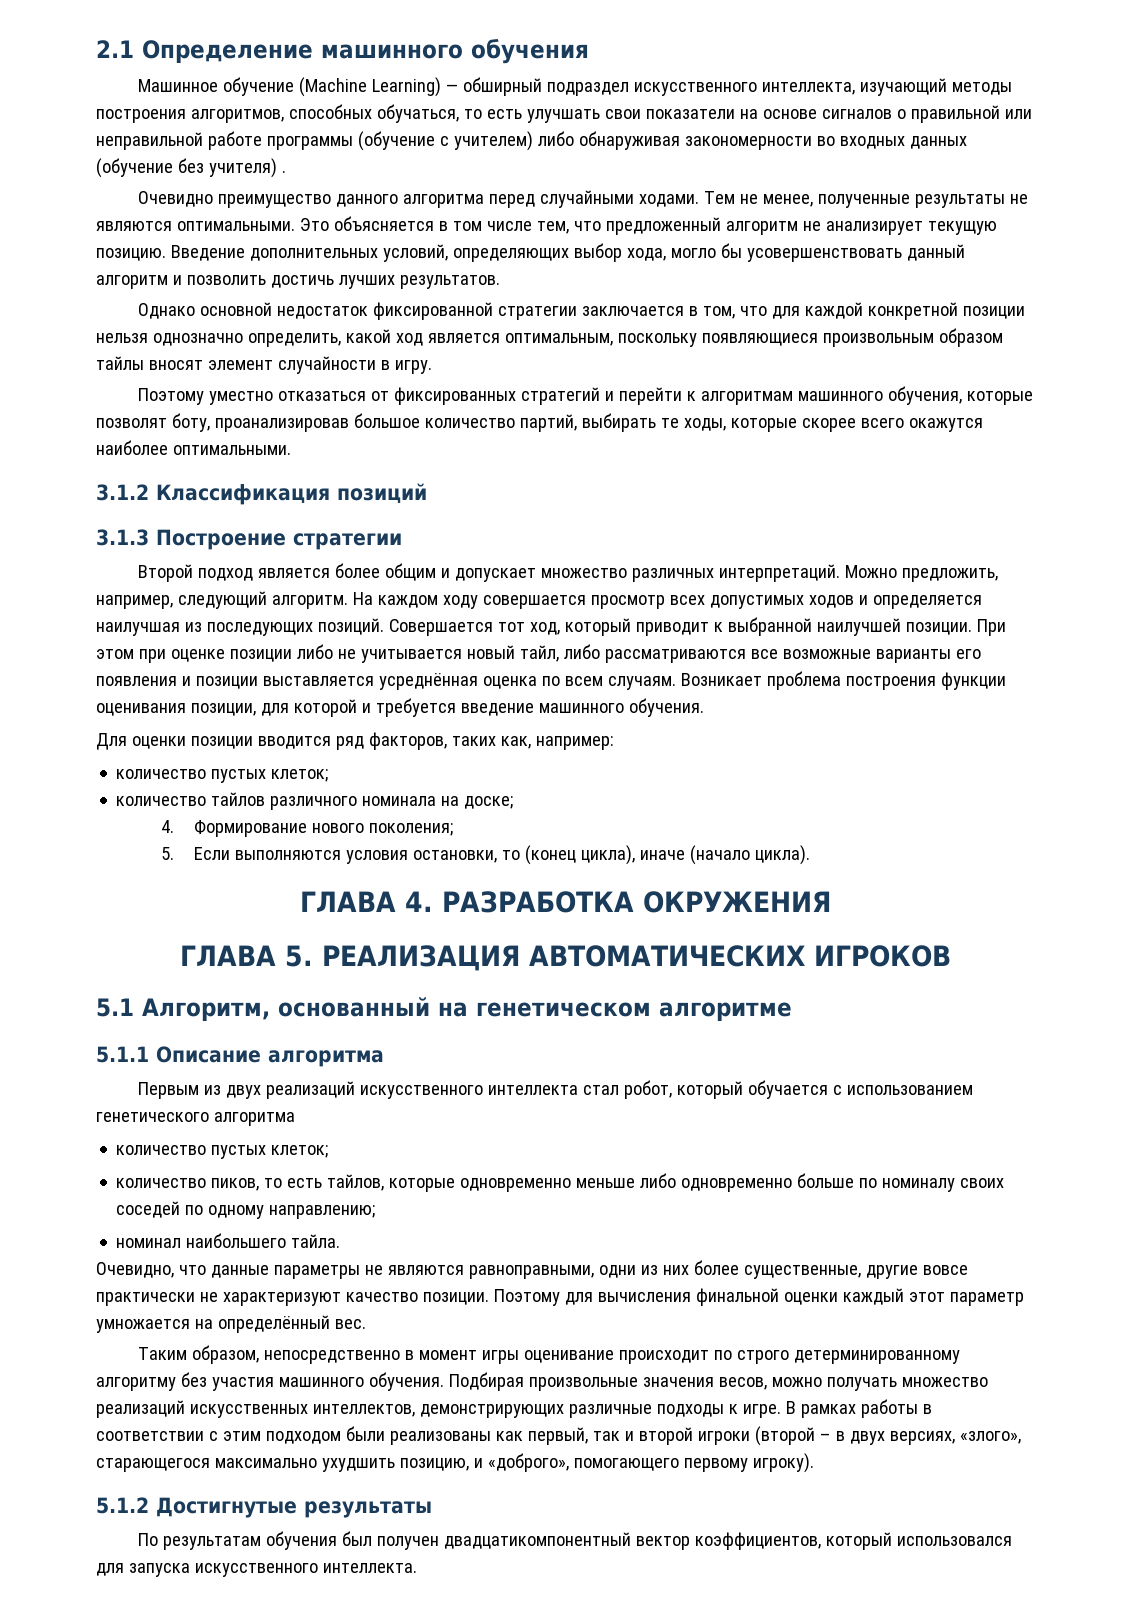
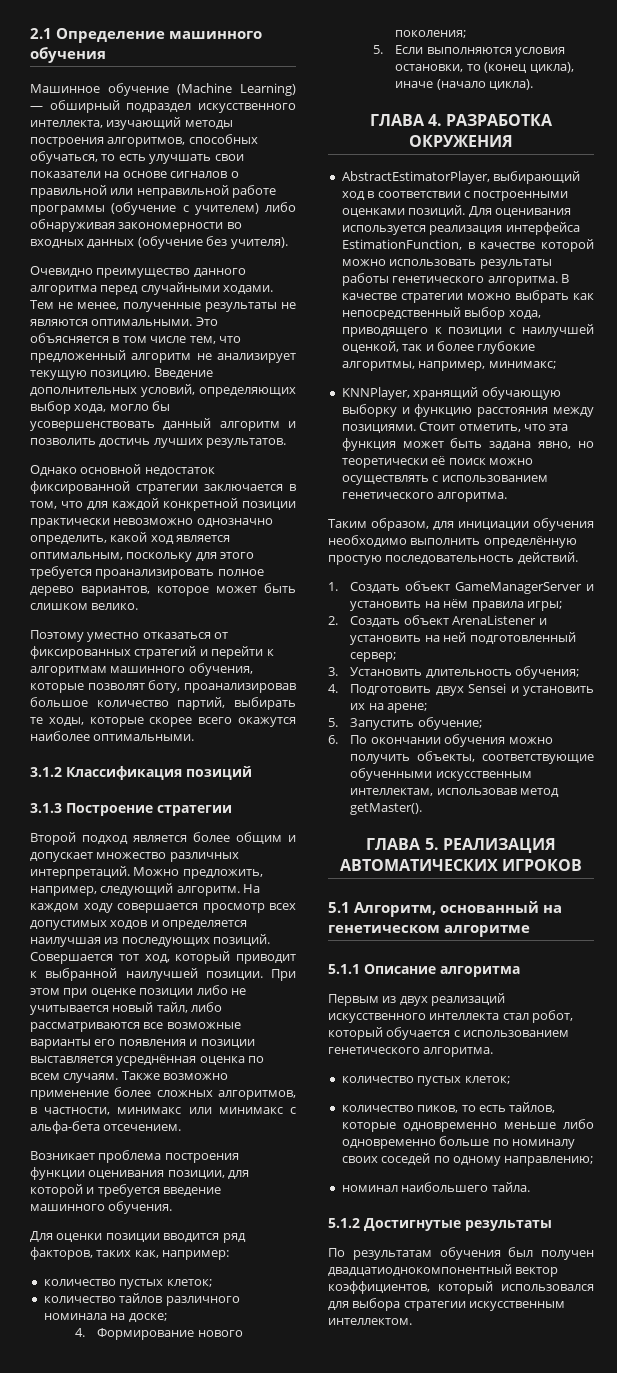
[208,158,286,178] учителя) . -> [230,237,288,249] учителя).
[96,333,148,343] нельзя -> [30,518,194,528] практически невозможно
[701,328,1003,347] [96,356,432,374] появляющиеся произвольным образом тайлы вносят элемент случайности в игру. -> [195,552,255,561] [30,566,264,579] [30,583,296,596] [30,603,139,610] для этого требуется проанализировать полное дерево вариантов, которое может быть слишком велико.
(676, 683) none -> [121,1071,229,1080] [30,1087,296,1100] [30,1107,296,1115] [30,1121,182,1134] Также возможно применение более сложных алгоритмов, в частности, минимакс или минимакс с альфа-бета отсечением. //
(831, 902) none -> [341,171,581,184] [341,191,569,201] [341,205,571,217] [341,222,580,235] [341,239,594,252] [341,259,552,269] [341,273,569,286] [341,290,594,303] [341,307,541,320] [341,324,594,337] [341,341,536,354] [341,361,556,371] [341,387,561,400] [341,404,594,417] [341,422,569,433] [341,438,594,451] [341,456,533,468] [341,475,548,485] [341,492,508,502] [328,518,594,531] [328,535,577,548] [328,552,578,565] [328,581,594,594] [350,599,562,611] [328,615,547,627] [350,632,576,645] [350,652,397,662] [328,666,580,679] [328,683,594,696] [350,703,428,713] [328,717,482,730] [328,734,553,747] [350,751,594,764] [350,768,532,781] [350,788,560,797] [350,803,423,815] // AbstractEstimatorPlayer, выбирающий ход в соответствии с построенными оценками позиций. Для оценивания используется реализация интерфейса EstimationFunction, в качестве которой можно использовать результаты работы генетического алгоритма. В качестве стратегии можно выбрать как непосредственный выбор хода, приводящего к позиции с наилучшей оценкой, так и более глубокие алгоритмы, например, минимакс; // KNNPlayer, хранящий обучающую выборку и функцию расстояния между позициями. Стоит отметить, что эта функция может быть задана явно, но теоретически её поиск можно осуществлять с использованием генетического алгоритма. // Таким образом, для инициации обучения необходимо выполнить определённую простую последовательность действий. // 1. Создать объект GameManagerServer и установить на нём правила игры; // 2. Создать объект ArenaListener и установить на ней подготовленный сервер; // 3. Установить длительность обучения; // 4. Подготовить двух Sensei и установить их на арене; // 5. Запустить обучение; // 6. По окончании обучения можно получить объекты, соответствующие обученными искусственным интеллектам, использовав метод getMaster().
[213,1112,295,1126] алгоритма -> [423,1047,494,1057] алгоритма.
[96,1260,968,1279] [96,1288,1024,1306] [96,1315,366,1333] [138,1345,961,1364] [96,1372,988,1391] [96,1399,932,1418] [96,1426,1021,1446] [96,1453,814,1473] // Очевидно, что данные параметры не являются равноправными, одни из них более существенные, другие вовсе практически не характеризуют качество позиции. Поэтому для вычисления финальной оценки каждый этот параметр умножается на определённый вес. // Таким образом, непосредственно в момент игры оценивание происходит по строго детерминированному алгоритму без участия машинного обучения. Подбирая произвольные значения весов, можно получать множество реализаций искусственных интеллектов, демонстрирующих различные подходы к игре. В рамках работы в соответствии с этим подходом были реализованы как первый, так и второй игроки (второй – в двух версиях, «злого», старающегося максимально ухудшить позицию, и «доброго», помогающего первому игроку). -> (530, 1187) none
[444,1532,632,1549] двадцатикомпонентный -> [328,1264,512,1276] двадцатиоднокомпонентный
[128,1563,417,1577] запуска искусственного интеллекта. -> [352,1298,566,1311] [328,1318,412,1325] выбора стратегии искусственным интеллектом.

